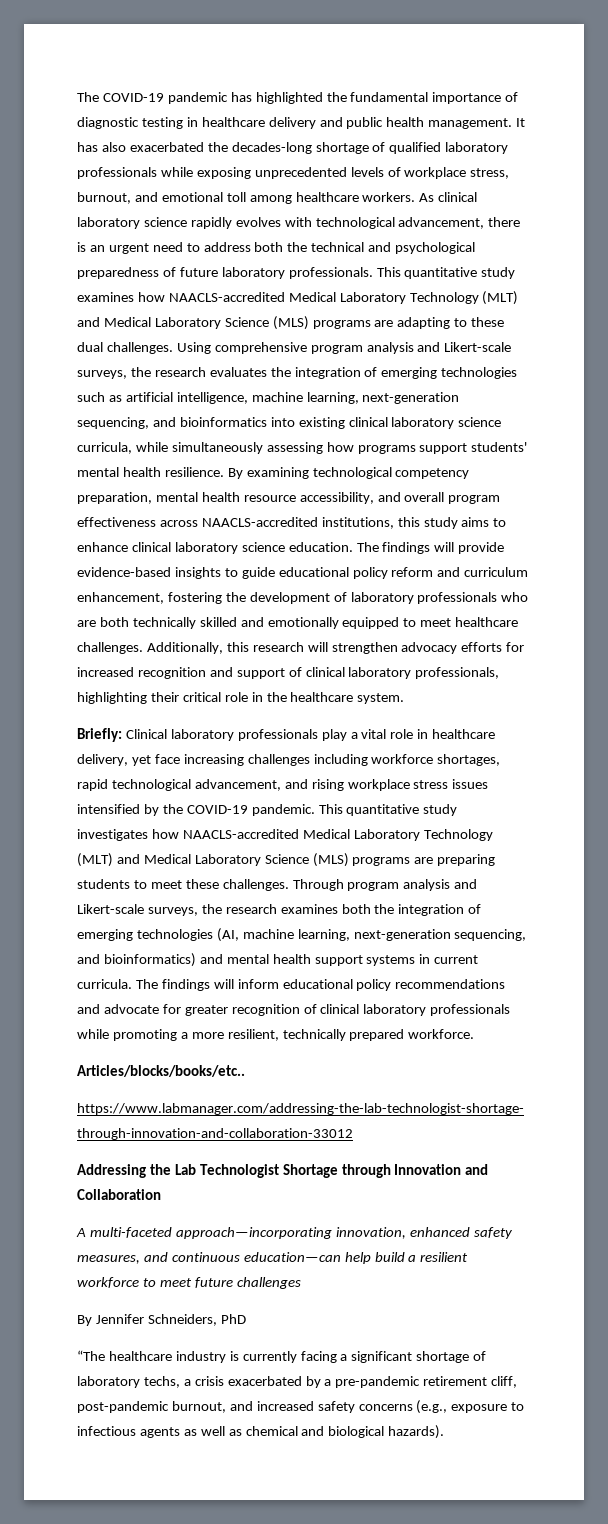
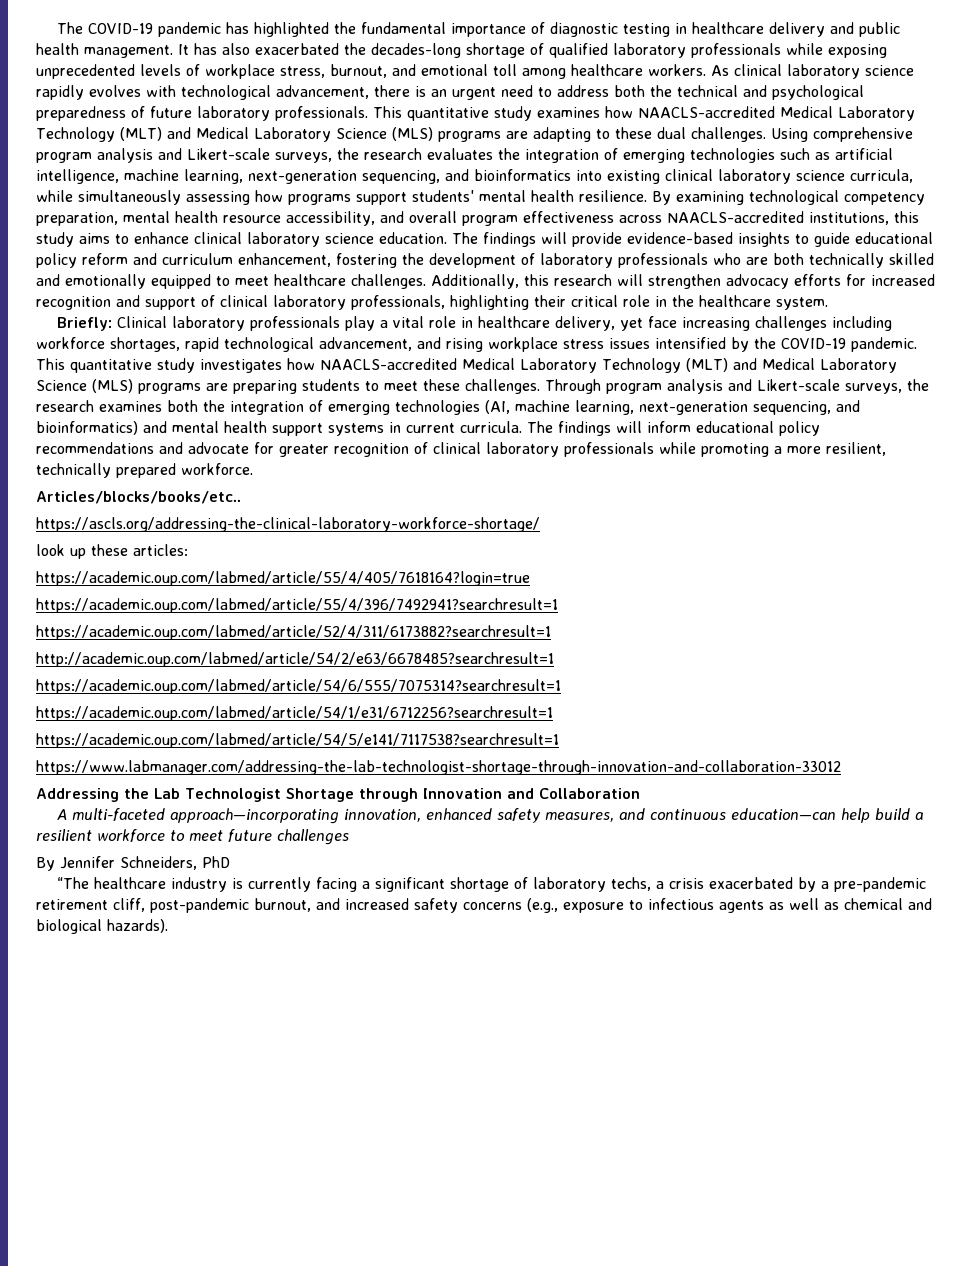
(245, 1071) none -> [36,517,540,532] [36,544,188,559] [36,571,530,586] [36,598,558,613] [36,625,551,640] [36,652,554,667] [36,679,561,694] [36,706,553,721] [36,733,559,748] // https://ascls.org/addressing-the-clinical-laboratory-workforce-shortage/ // look up these articles: // https://academic.oup.com/labmed/article/55/4/405/7618164?login=true // https://academic.oup.com/labmed/article/55/4/396/7492941?searchresult=1 // https://academic.oup.com/labmed/article/52/4/311/6173882?searchresult=1 // http://academic.oup.com/labmed/article/54/2/e63/6678485?searchresult=1 // https://academic.oup.com/labmed/article/54/6/555/7075314?searchresult=1 // https://academic.oup.com/labmed/article/54/1/e31/6712256?searchresult=1 // https://academic.oup.com/labmed/article/54/5/e141/7117538?searchresult=1

